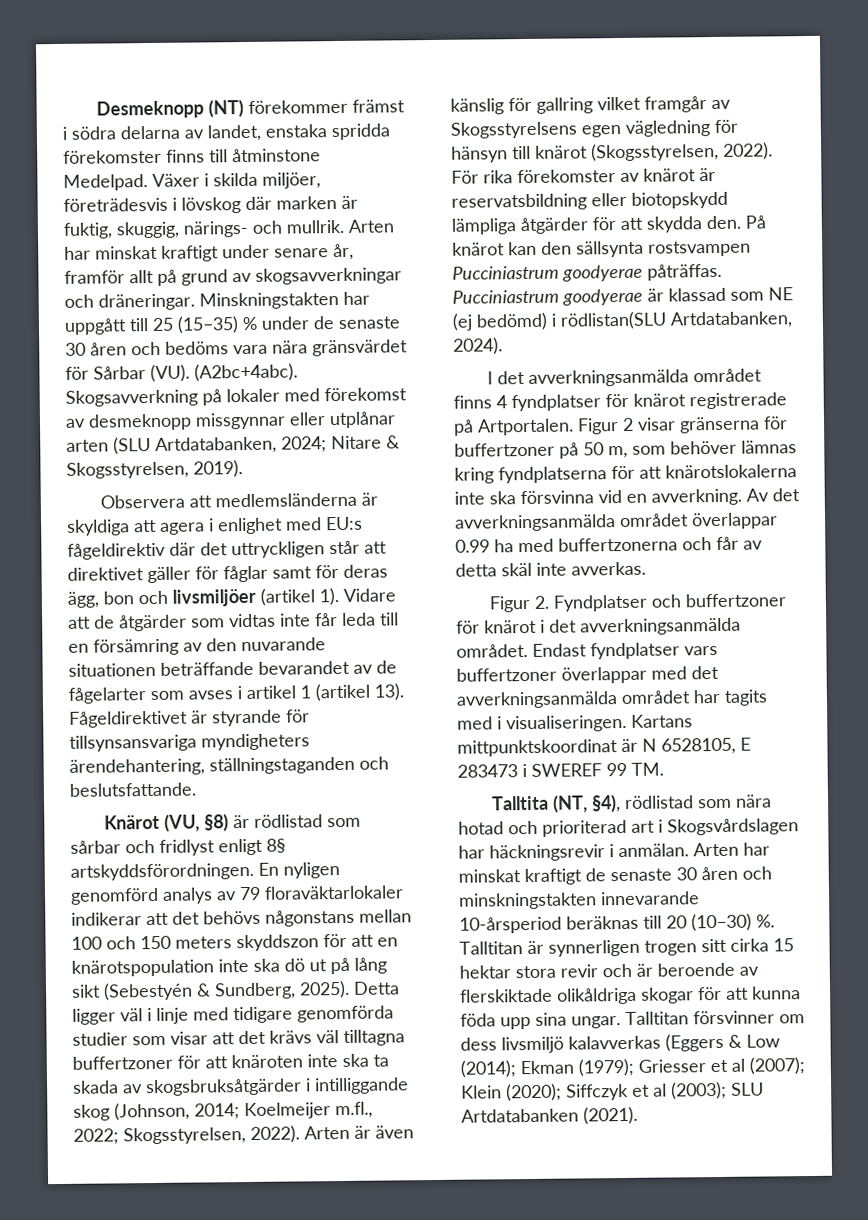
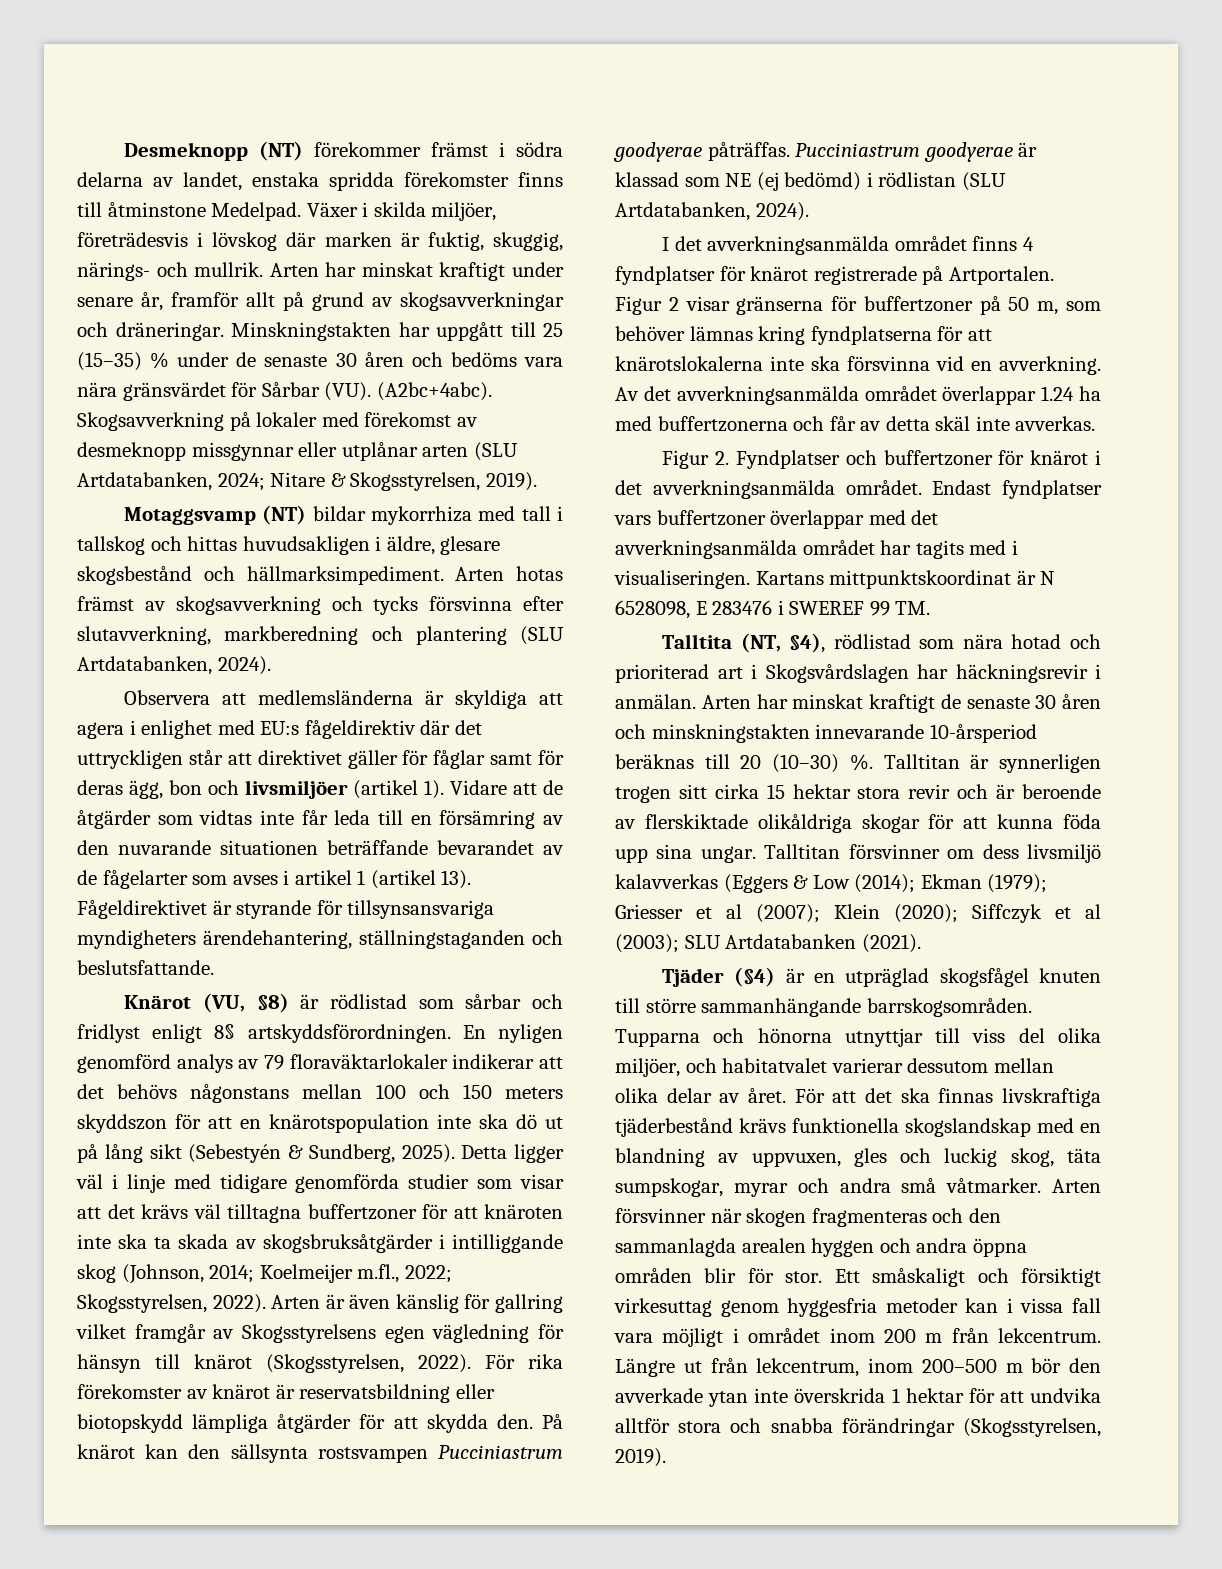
(243, 469) none -> [124,505,563,525] [77,536,501,555] [77,566,563,585] [77,596,564,615] [77,626,564,645] [77,656,271,675] // Motaggsvamp (NT) bildar mykorrhiza med tall i tallskog och hittas huvudsakligen i äldre, glesare skogsbestånd och hällmarksimpediment. Arten hotas främst av skogsavverkning och tycks försvinna efter slutavverkning, markberedning och plantering (SLU Artdatabanken, 2024).
[560,311,667,330] rödlistan(SLU -> [878,172,1006,191] rödlistan (SLU
[455,539,490,553] 0.99 -> [1041,386,1075,401] 1.24
[661,737,751,755] [457,764,518,778] 6528105, E 283473 -> [615,600,773,619] 6528098, E 283476
(638, 1115) none -> [662,967,1101,987] [615,998,1032,1017] [615,1028,1101,1047] [615,1058,1054,1077] [615,1088,1101,1107] [615,1118,1101,1137] [615,1148,1101,1167] [615,1178,1101,1197] [615,1208,1001,1227] [615,1238,1027,1257] [615,1268,1101,1287] [614,1298,1101,1317] [614,1328,1101,1347] [615,1358,1101,1377] [615,1388,1101,1407] [615,1418,1101,1437] [615,1448,666,1467] // Tjäder (§4) är en utpräglad skogsfågel knuten till större sammanhängande barrskogsområden. Tupparna och hönorna utnyttjar till viss del olika miljöer, och habitatvalet varierar dessutom mellan olika delar av året. För att det ska finnas livskraftiga tjäderbestånd krävs funktionella skogslandskap med en blandning av uppvuxen, gles och luckig skog, täta sumpskogar, myrar och andra små våtmarker. Arten försvinner när skogen fragmenteras och den sammanlagda arealen hyggen och andra öppna områden blir för stor. Ett småskaligt och försiktigt virkesuttag genom hyggesfria metoder kan i vissa fall vara möjligt i området inom 200 m från lekcentrum. Längre ut från lekcentrum, inom 200–500 m bör den avverkade ytan inte överskrida 1 hektar för att undvika alltför stora och snabba förändringar (Skogsstyrelsen, 2019).

